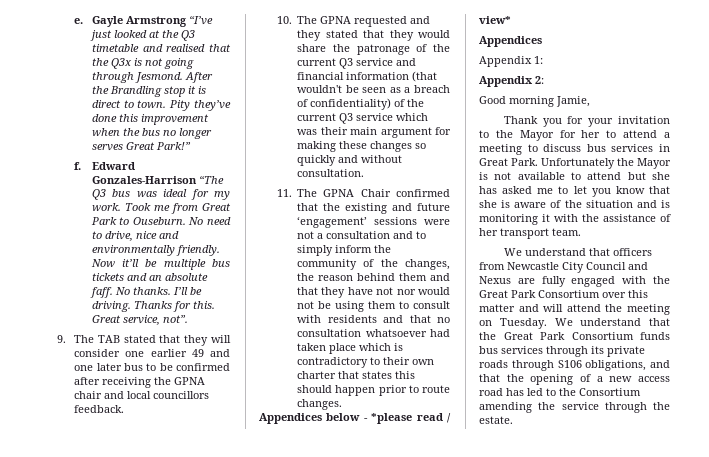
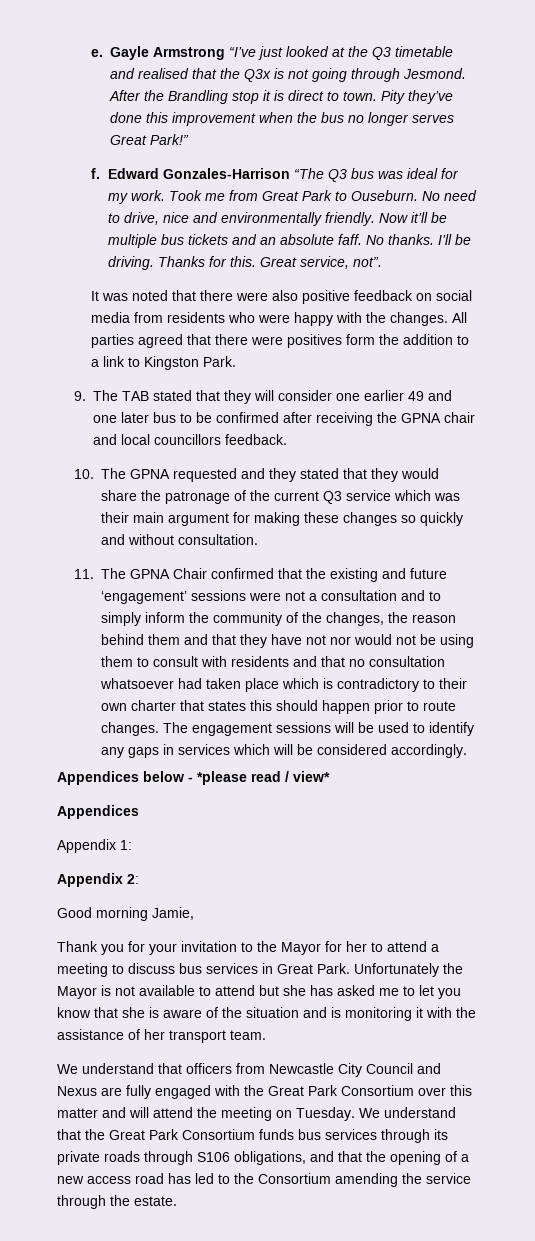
(188, 319) none -> [91,290,473,304] [91,312,468,326] [91,334,470,348] [91,356,237,370] // It was noted that there were also positive feedback on social media from residents who were happy with the changes. All parties agreed that there were positives form the addition to a link to Kingston Park.
[396,58,417,66] [297,71,438,82] [297,85,450,93] [297,98,425,110] [297,113,394,124] and financial information (that wouldn't be seen as a breach of confidentiality) of the current Q3 service -> (392, 495) none
(343, 404) none -> [163,722,475,736] [101,744,468,758] The engagement sessions will be used to identify any gaps in services which will be considered accordingly.

